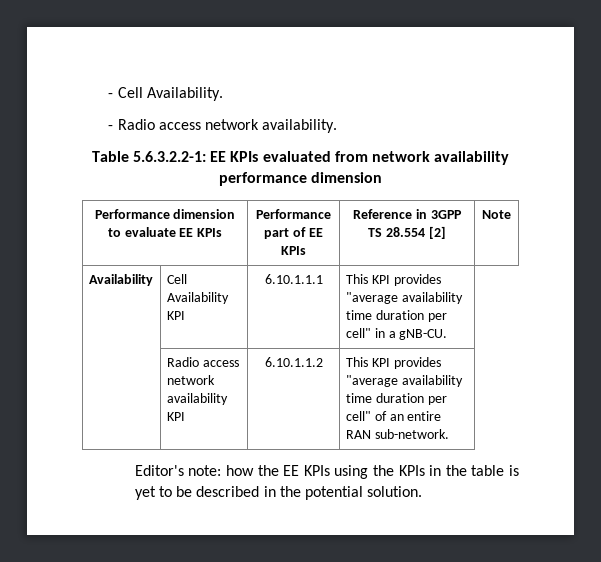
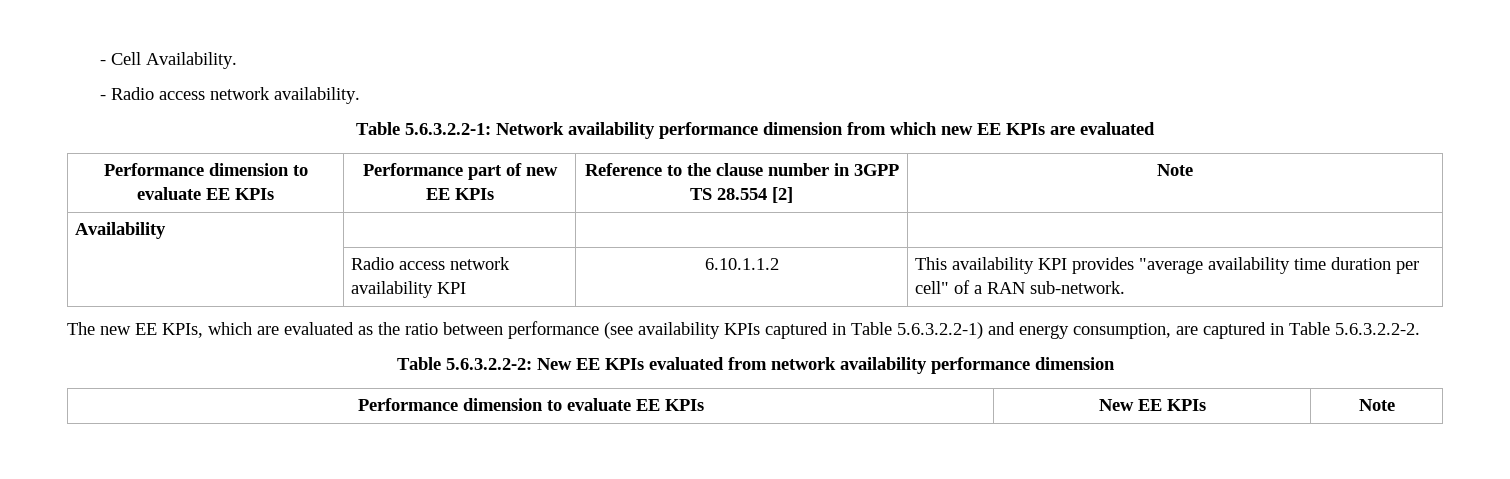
(207, 156) none -> [496,122,1155,139] [103,163,308,176] [137,187,274,200] [362,163,558,180] [425,188,494,200] [584,163,899,176] [690,187,794,203] [1157,164,1193,176] [74,222,166,239] [350,257,510,270] [350,281,466,298] [704,258,779,270] [914,257,1419,274] [914,280,1125,294] [67,321,1420,339] [396,357,572,370] Network availability performance dimension from which new EE KPIs are evaluated // Performance dimension to evaluate EE KPIs | Performance part of new EE KPIs | Reference to the clause number in 3GPP TS 28.554 [2] | Note // Availability | | | // | Radio access network availability KPI | 6.10.1.1.2 | This availability KPI provides "average availability time duration per cell" of a RAN sub-network. // The new EE KPIs, which are evaluated as the ratio between performance (see availability KPIs captured in Table 5.6.3.2.2-1) and energy consumption, are captured in Table 5.6.3.2.2-2. // Table 5.6.3.2.2-2: New
[256,209,331,219] [264,227,323,239] [281,246,306,255] [353,209,462,219] [368,226,446,239] [482,210,511,219] [88,274,153,286] [166,274,187,284] [166,292,229,304] [166,311,185,320] [264,274,323,284] [345,274,441,286] [345,292,463,304] [345,310,447,322] [345,328,448,340] [166,357,239,367] [166,375,215,385] [166,393,228,405] [166,412,185,421] [264,357,323,367] [345,357,441,369] [345,375,463,387] [345,393,447,405] [345,411,442,421] [345,429,449,439] [134,465,519,479] [134,486,423,500] Performance part of EE KPIs | Reference in 3GPP TS 28.554 [2] | Note // Availability | Cell Availability KPI | 6.10.1.1.1 | This KPI provides "average availability time duration per cell" in a gNB-CU. // | Radio access network availability KPI | 6.10.1.1.2 | This KPI provides "average availability time duration per cell" of an entire RAN sub-network. // Editor's note: how the EE KPIs using the KPIs in the table is yet to be described in the potential solution. -> [1098,399,1206,411] [1358,399,1395,411] New EE KPIs | Note

